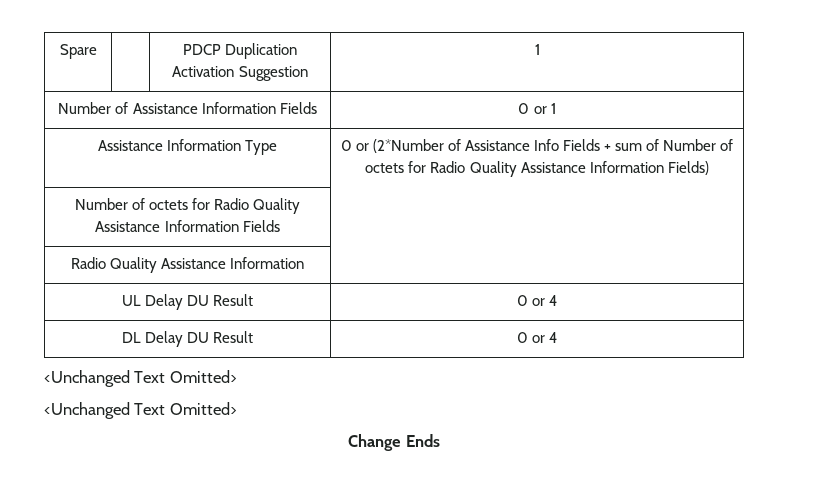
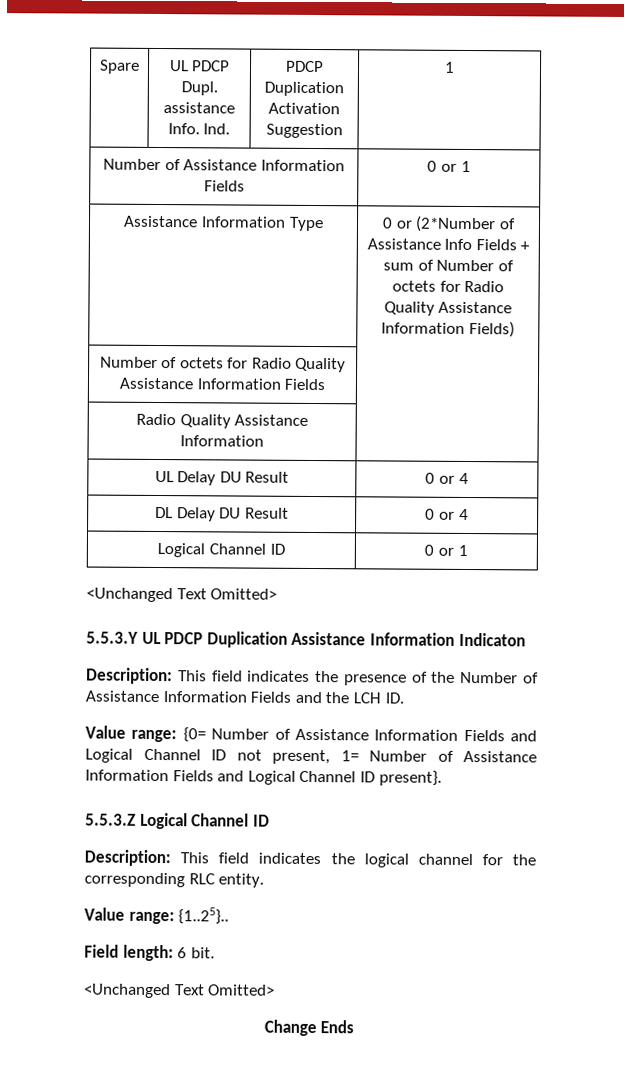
(97, 51) none -> [168,60,231,72] [180,81,218,96] [163,102,235,114] [167,123,231,135] UL PDCP Dupl. assistance Info. Ind.
[44,370,237,387] // <Unchanged Text Omitted> -> [157,543,285,558] [424,544,468,557] [86,587,278,603] [86,631,526,648] [86,667,539,686] [85,690,404,704] [85,725,537,743] [85,748,537,765] [85,769,442,786] [85,812,270,830] [84,849,536,868] [84,872,265,888] [84,907,230,925] [84,944,215,962] // Logical Channel ID | 0 or 1 // <Unchanged Text Omitted> // 5.5.3.Y UL PDCP Duplication Assistance Information Indicaton // Description: This field indicates the presence of the Number of Assistance Information Fields and the LCH ID. // Value range: {0= Number of Assistance Information Fields and Logical Channel ID not present, 1= Number of Assistance Information Fields and Logical Channel ID present}. // 5.5.3.Z Logical Channel ID // Description: This field indicates the logical channel for the corresponding RLC entity. // Value range: {1..25}.. // Field length: 6 bit.

